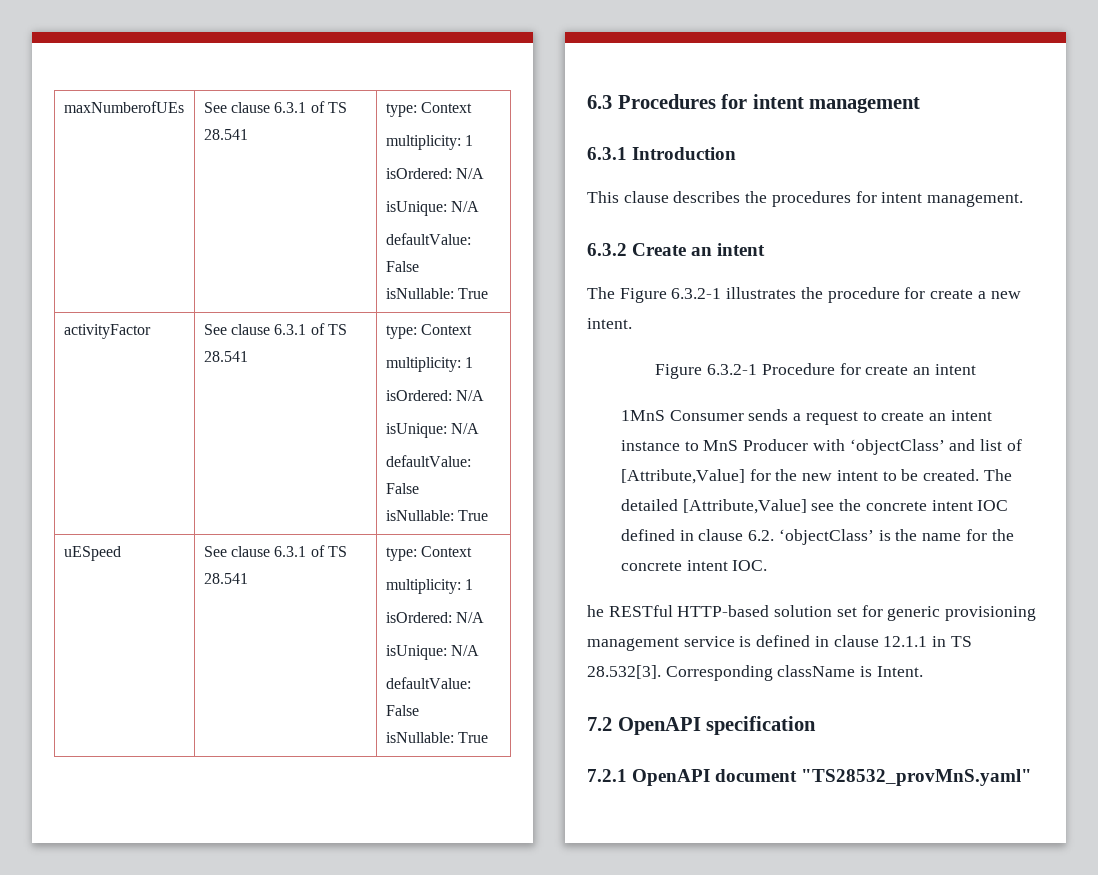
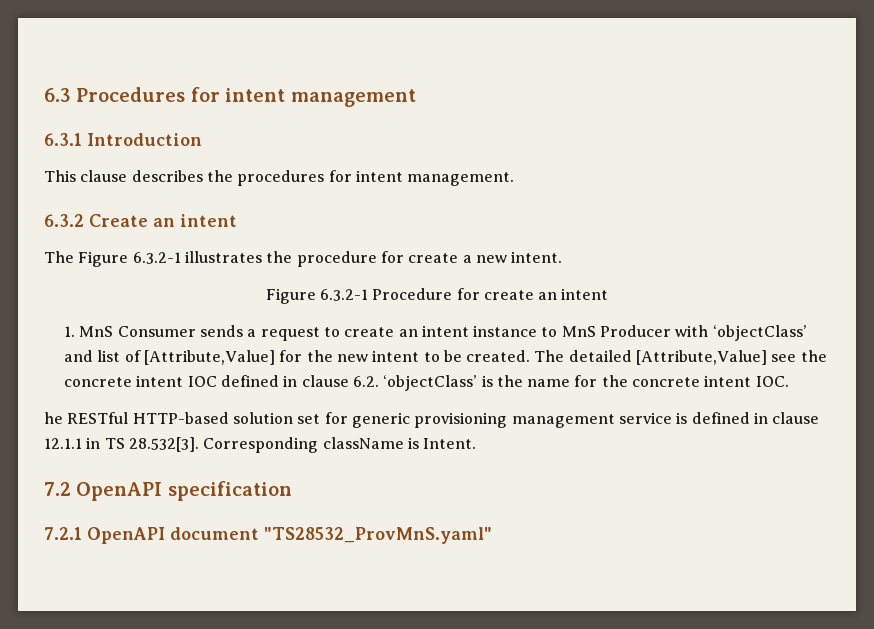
[63,101,184,113] [203,101,347,113] [203,129,248,140] [385,102,473,117] [385,135,474,150] [385,168,485,179] [385,201,480,216] [385,233,471,245] [385,261,419,272] [385,288,489,299] [63,324,151,339] [203,323,347,335] [203,351,248,362] [385,324,473,339] [385,357,474,372] [385,390,485,401] [385,423,480,438] [385,455,471,467] [385,483,419,494] [385,510,489,521] [63,546,121,561] [203,545,347,557] [203,573,248,584] [385,546,473,561] [385,579,474,594] [385,612,485,623] [385,645,480,660] [385,677,471,689] [385,705,419,716] [385,732,489,743] maxNumberofUEs | See clause 6.3.1 of TS 28.541 | type: Context // multiplicity: 1 // isOrdered: N/A // isUnique: N/A // defaultValue: False // isNullable: True // activityFactor | See clause 6.3.1 of TS 28.541 | type: Context // multiplicity: 1 // isOrdered: N/A // isUnique: N/A // defaultValue: False // isNullable: True // uESpeed | See clause 6.3.1 of TS 28.541 | type: Context // multiplicity: 1 // isOrdered: N/A // isUnique: N/A // defaultValue: False // isNullable: True // -> (44, 95) none
[620,410,665,421] 1MnS -> [63,326,114,337] 1. MnS
[801,769,1033,786] "TS28532_provMnS.yaml" -> [264,527,492,544] "TS28532_ProvMnS.yaml"

